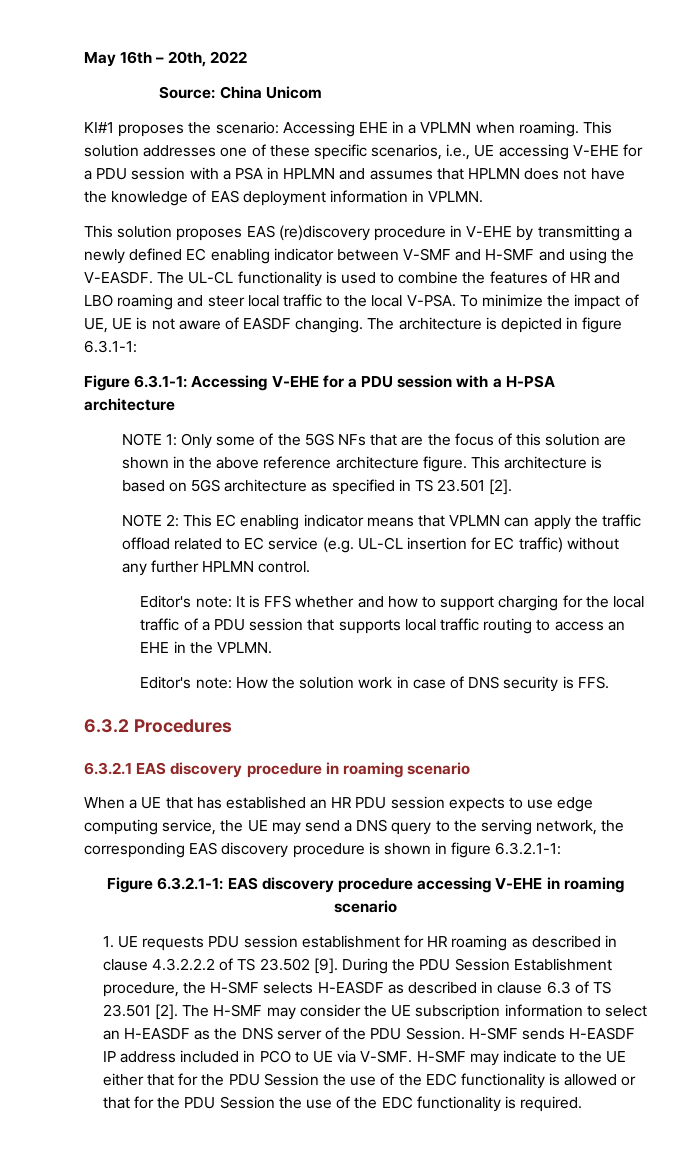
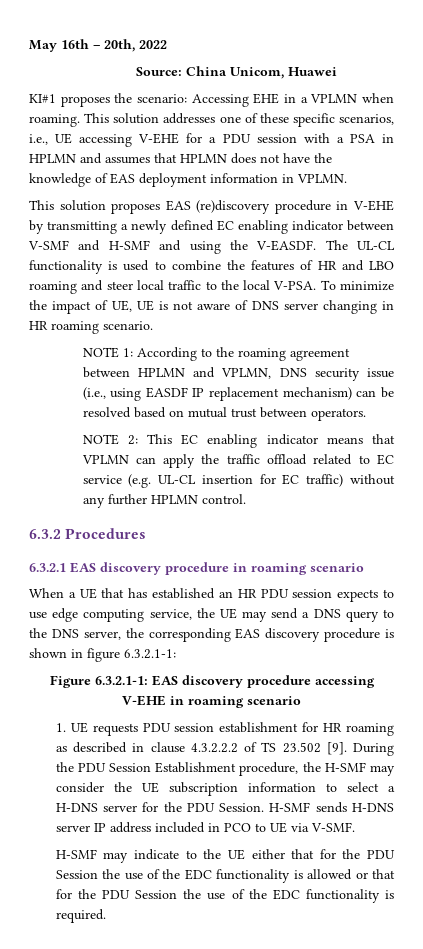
[265,86,322,99] Unicom -> [230,67,338,79] Unicom, Huawei
[243,317,623,333] [84,340,137,353] [84,375,555,391] [84,398,175,411] [121,433,627,449] [121,456,603,472] [121,479,513,495] EASDF changing. The architecture is depicted in figure 6.3.1-1: // Figure 6.3.1-1: Accessing V-EHE for a PDU session with a H-PSA architecture // NOTE 1: Only some of the 5GS NFs that are the focus of this solution are shown in the above reference architecture figure. This architecture is based on 5GS architecture as specified in TS 23.501 [2]. -> [251,300,394,314] [29,321,153,334] [82,347,350,361] [82,367,394,381] [82,387,394,401] [82,407,366,421] DNS server changing in HR roaming scenario. // NOTE 1: According to the roaming agreement between HPLMN and VPLMN, DNS security issue (i.e., using EASDF IP replacement mechanism) can be resolved based on mutual trust between operators.
[140,595,644,611] [140,618,625,634] [140,641,273,654] [140,676,609,692] // Editor's note: It is FFS whether and how to support charging for the local traffic of a PDU session that supports local traffic routing to access an EHE in the VPLMN. // Editor's note: How the solution work in case of DNS security is FFS. -> (246, 499) none
[481,819,598,835] serving network, -> [51,629,121,640] DNS server,
[263,981,611,994] [102,1004,263,1020] selects H-EASDF as described in clause 6.3 of TS 23.501 [2]. The H-SMF -> (366, 767) none
[102,1027,339,1040] an H-EASDF as the DNS server of -> [388,786,396,792] [55,802,159,812] a H-DNS server for
[569,1027,636,1040] H-EASDF -> [352,803,394,812] [55,825,90,832] H-DNS server
(413, 1056) none -> (355, 827) //

